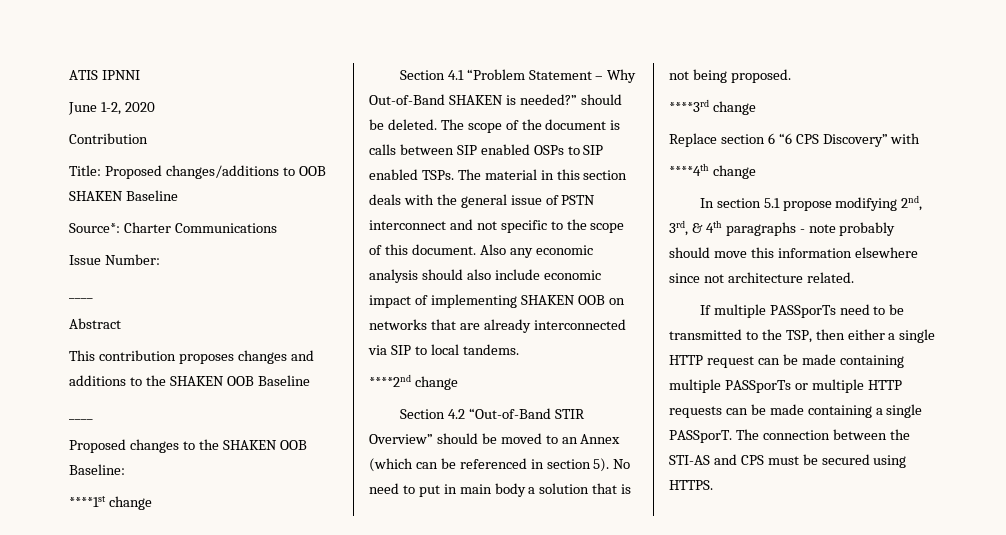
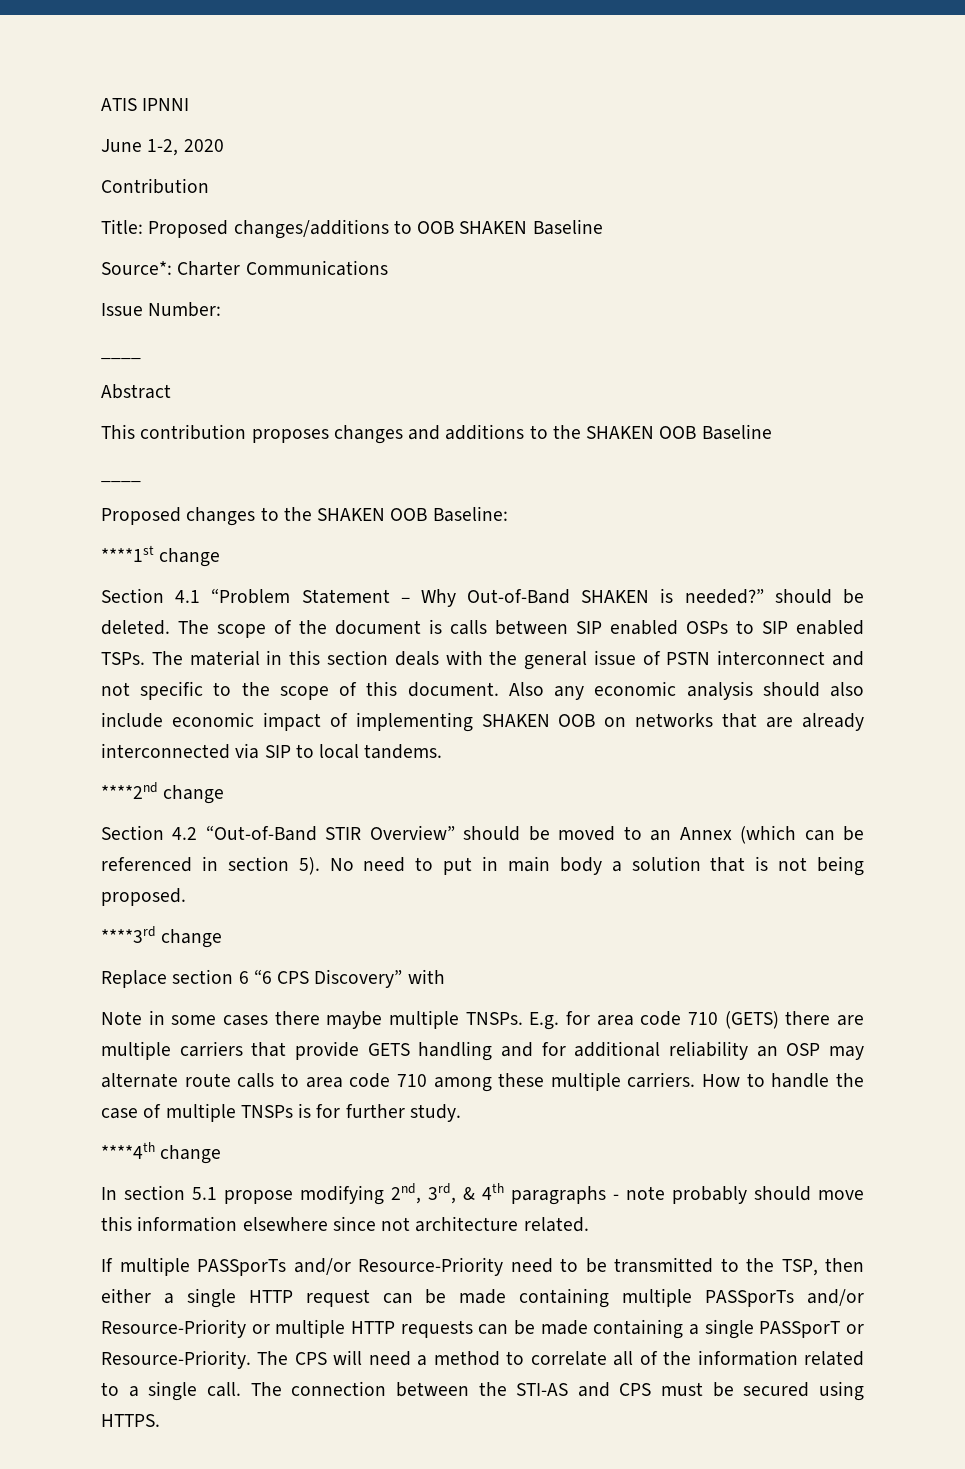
(921, 138) none -> [101,1010,864,1030] [101,1041,864,1061] [101,1072,864,1092] [101,1103,461,1122] // Note in some cases there maybe multiple TNSPs. E.g. for area code 710 (GETS) there are multiple carriers that provide GETS handling and for additional reliability an OSP may alternate route calls to area code 710 among these multiple carriers. How to handle the case of multiple TNSPs is for further study.
(836, 311) none -> [293,1257,503,1276] and/or Resource-Priority
(791, 386) none -> [807,1289,864,1306] [101,1319,246,1338] and/or Resource-Priority
[669,430,732,443] PASSporT. -> [759,1321,864,1338] [101,1350,864,1369] [101,1381,241,1401] PASSporT or Resource-Priority. The CPS will need a method to correlate all of the information related to a single call.

